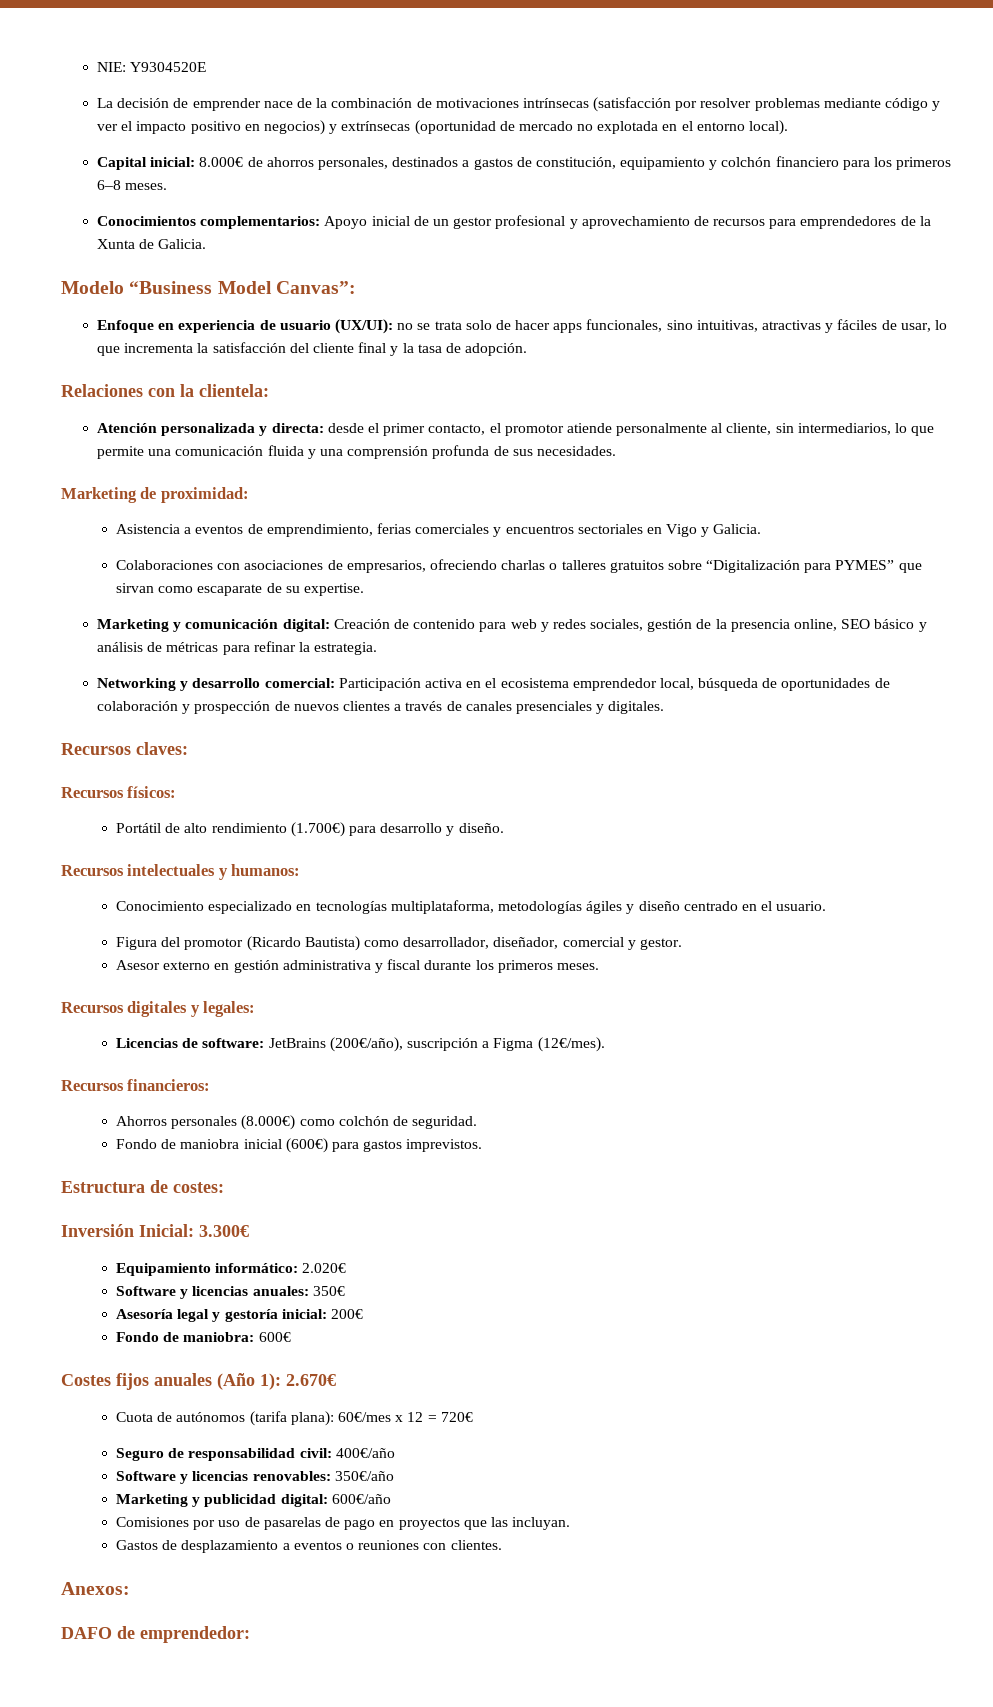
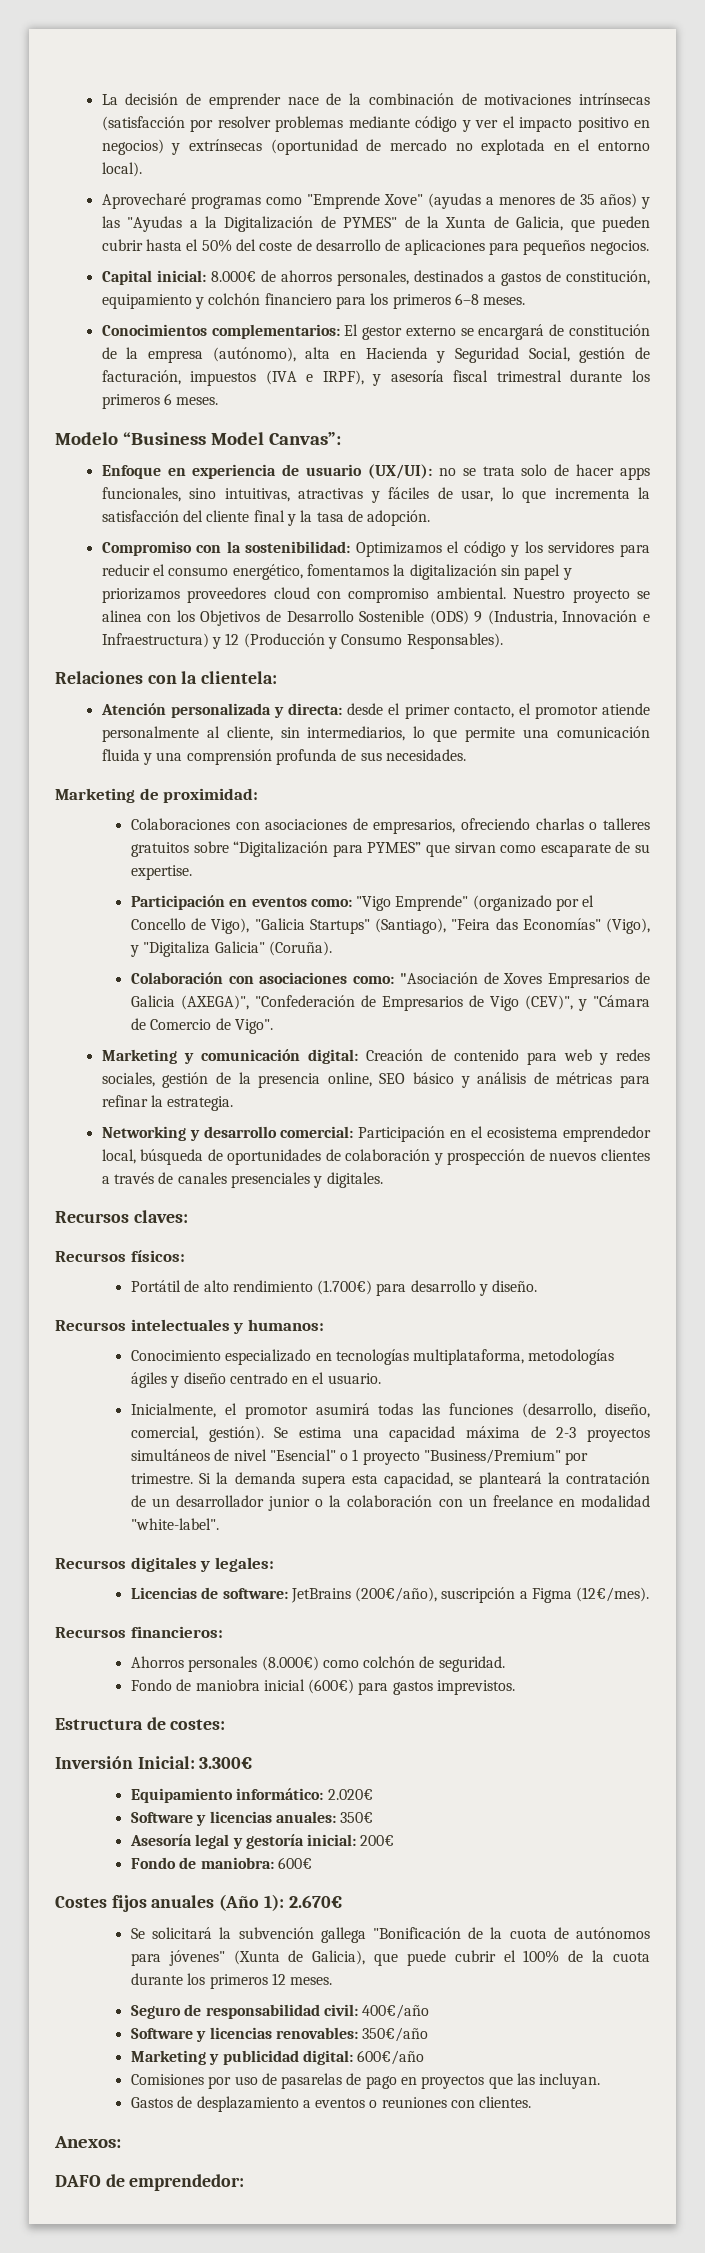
[97,62,207,72] NIE: Y9304520E // -> (101, 99) none
(789, 127) none -> [101,193,651,209] [101,216,651,232] [101,239,649,255] // Aprovecharé programas como "Emprende Xove" (ayudas a menores de 35 años) y las "Ayudas a la Digitalización de PYMES" de la Xunta de Galicia, que pueden cubrir hasta el 50% del coste de desarrollo de aplicaciones para pequeños negocios.
[324,215,931,229] [97,239,207,249] Apoyo inicial de un gestor profesional y aprovechamiento de recursos para emprendedores de la Xunta de Galicia. -> [344,324,651,340] [101,347,651,363] [101,370,650,386] [101,393,219,409] El gestor externo se encargará de constitución de la empresa (autónomo), alta en Hacienda y Seguridad Social, gestión de facturación, impuestos (IVA e IRPF), y asesoría fiscal trimestral durante los primeros 6 meses.
(528, 349) none -> [101,541,650,557] [101,564,572,580] [101,587,651,603] [101,610,650,626] [101,633,503,649] // Compromiso con la sostenibilidad: Optimizamos el código y los servidores para reducir el consumo energético, fomentamos la digitalización sin papel y priorizamos proveedores cloud con compromiso ambiental. Nuestro proyecto se alinea con los Objetivos de Desarrollo Sostenible (ODS) 9 (Industria, Innovación e Infraestructura) y 12 (Producción y Consumo Responsables).
[116,523,762,537] // Asistencia a eventos de emprendimiento, ferias comerciales y encuentros sectoriales en Vigo y Galicia. -> (259, 795) none
(364, 589) none -> [130,895,595,911] [130,918,650,934] [129,941,332,957] [130,972,650,988] [130,995,650,1011] [130,1018,273,1034] // Participación en eventos como: "Vigo Emprende" (organizado por el Concello de Vigo), "Galicia Startups" (Santiago), "Feira das Economías" (Vigo), y "Digitaliza Galicia" (Coruña). // Colaboración con asociaciones como: "Asociación de Xoves Empresarios de Galicia (AXEGA)", "Confederación de Empresarios de Vigo (CEV)", y "Cámara de Comercio de Vigo".
[424,678,462,688] activa -> (446, 1134) none
[116,936,682,951] [116,959,599,973] Figura del promotor (Ricardo Bautista) como desarrollador, diseñador, comercial y gestor. // Asesor externo en gestión administrativa y fiscal durante los primeros meses. -> [130,1403,650,1419] [130,1426,651,1442] [130,1449,589,1465] [130,1472,650,1488] [130,1495,650,1511] [130,1518,219,1530] Inicialmente, el promotor asumirá todas las funciones (desarrollo, diseño, comercial, gestión). Se estima una capacidad máxima de 2-3 proyectos simultáneos de nivel "Esencial" o 1 proyecto "Business/Premium" por trimestre. Si la demanda supera esta capacidad, se planteará la contratación de un desarrollador junior o la colaboración con un freelance en modalidad "white-label".
[116,1411,473,1426] Cuota de autónomos (tarifa plana): 60€/mes x 12 = 720€ -> [130,1927,651,1943] [130,1950,650,1966] [130,1973,333,1989] Se solicitará la subvención gallega "Bonificación de la cuota de autónomos para jóvenes" (Xunta de Galicia), que puede cubrir el 100% de la cuota durante los primeros 12 meses.

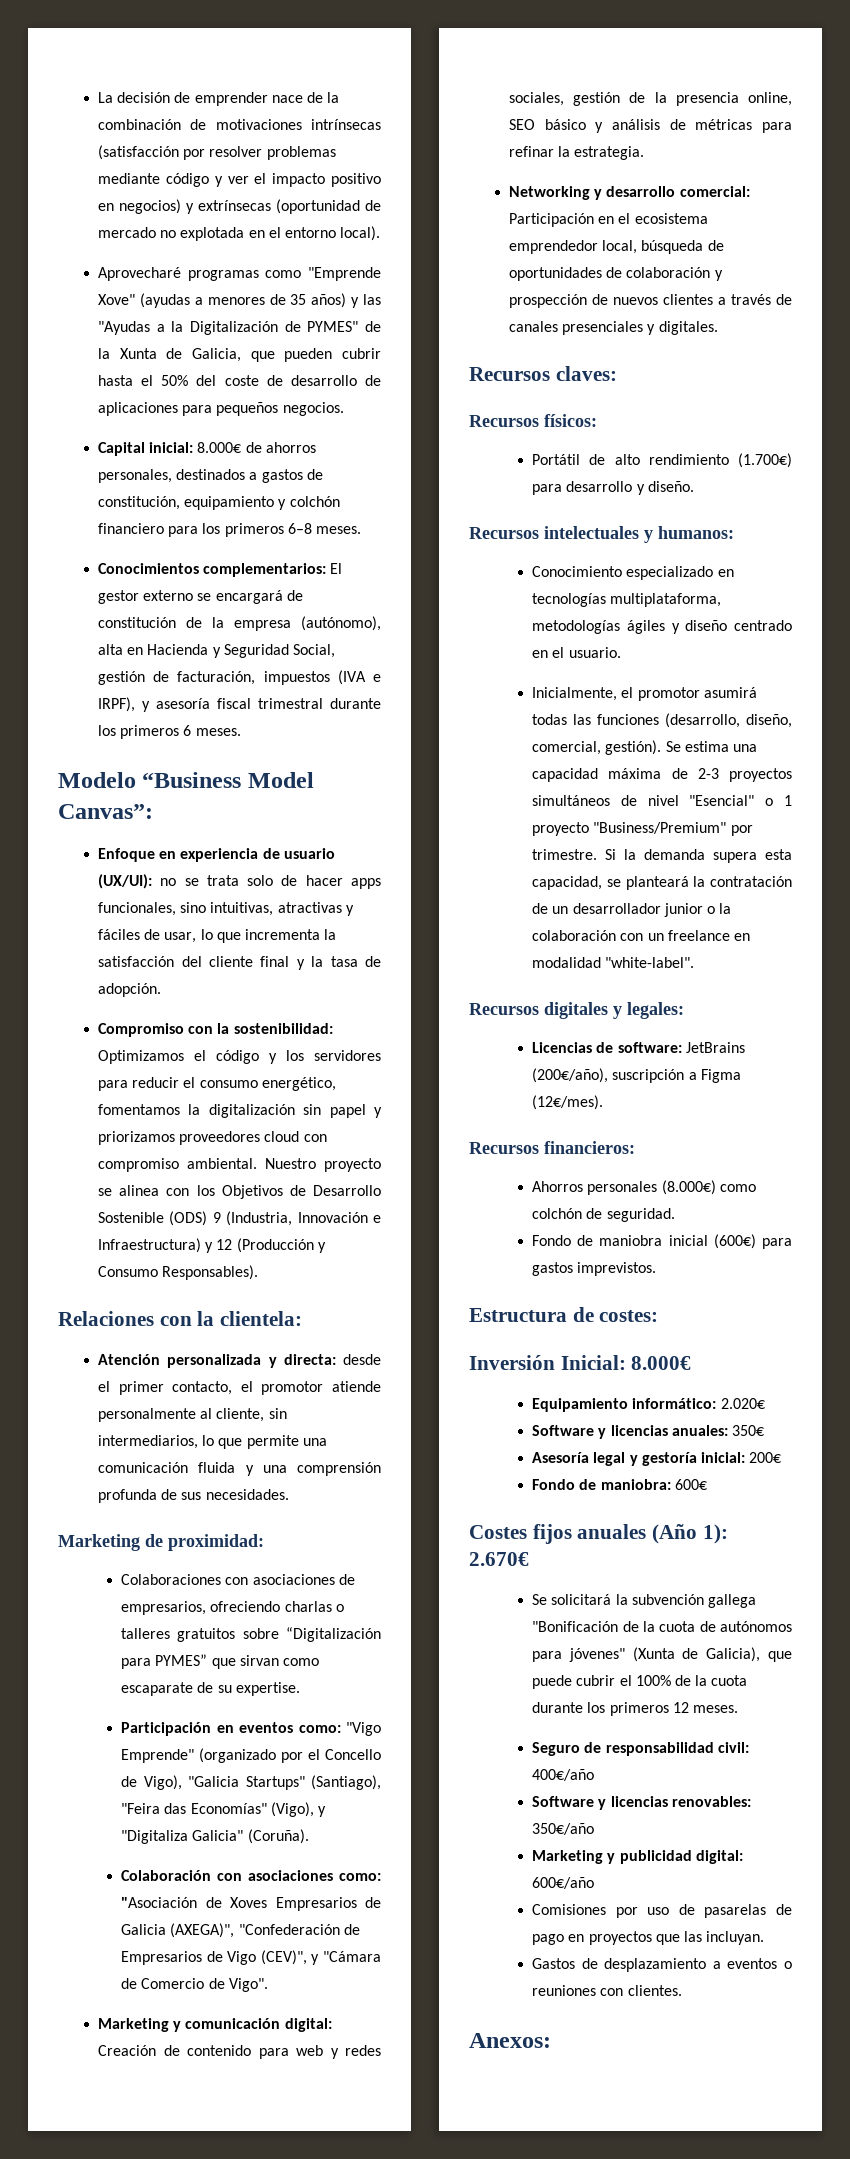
[199,1757,254,1769] 3.300€ -> [631,1356,692,1370] 8.000€
[55,2174,245,2191] // DAFO de emprendedor: -> (551, 2040) none

